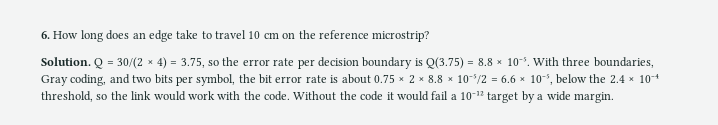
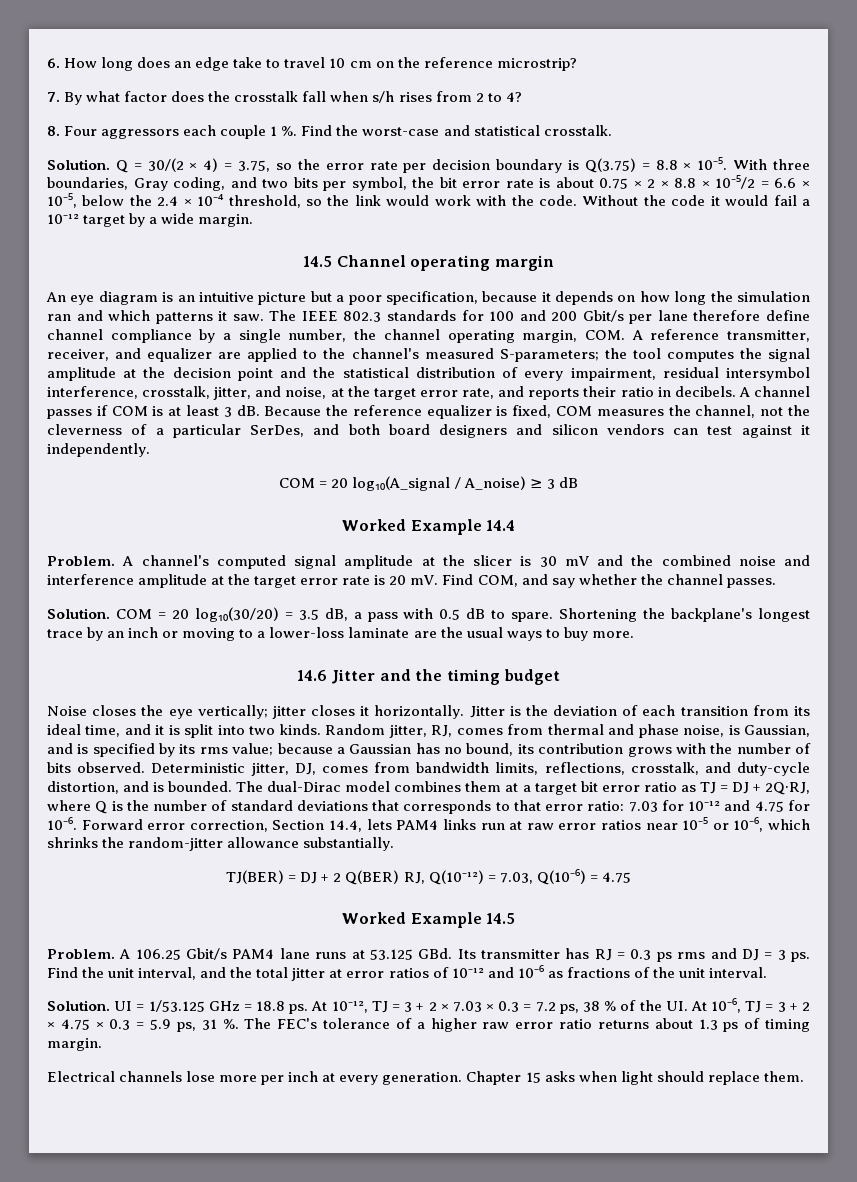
(430, 36) none -> [47,91,522,105] [47,125,612,139] // 7. By what factor does the crosstalk fall when s/h rises from 2 to 4? // 8. Four aggressors each couple 1 %. Find the worst-case and statistical crosstalk.
(614, 97) none -> [303,255,554,271] [46,291,811,305] [47,310,810,324] [47,329,811,343] [47,348,810,362] [47,367,811,381] [47,386,811,400] [47,405,810,419] [47,424,810,438] [47,443,150,457] [279,476,578,491] [342,519,515,535] [47,555,810,569] [47,574,776,588] [47,607,811,622] [47,627,634,641] [296,669,561,685] [47,705,810,719] [47,724,811,738] [47,743,811,757] [47,762,810,776] [47,781,810,795] [47,800,811,814] [47,817,810,832] [47,837,395,851] [226,869,631,885] [342,912,515,928] [47,948,811,962] [47,965,767,981] [47,998,810,1014] [47,1018,811,1032] [47,1038,102,1051] [47,1071,804,1085] // 14.5 Channel operating margin // An eye diagram is an intuitive picture but a poor specification, because it depends on how long the simulation ran and which patterns it saw. The IEEE 802.3 standards for 100 and 200 Gbit/s per lane therefore define channel compliance by a single number, the channel operating margin, COM. A reference transmitter, receiver, and equalizer are applied to the channel's measured S-parameters; the tool computes the signal amplitude at the decision point and the statistical distribution of every impairment, residual intersymbol interference, crosstalk, jitter, and noise, at the target error rate, and reports their ratio in decibels. A channel passes if COM is at least 3 dB. Because the reference equalizer is fixed, COM measures the channel, not the cleverness of a particular SerDes, and both board designers and silicon vendors can test against it independently. // COM = 20 log₁₀(A_signal / A_noise) ≥ 3 dB // Worked Example 14.4 // Problem. A channel's computed signal amplitude at the slicer is 30 mV and the combined noise and interference amplitude at the target error rate is 20 mV. Find COM, and say whether the channel passes. // Solution. COM = 20 log₁₀(30/20) = 3.5 dB, a pass with 0.5 dB to spare. Shortening the backplane's longest trace by an inch or moving to a lower-loss laminate are the usual ways to buy more. // 14.6 Jitter and the timing budget // Noise closes the eye vertically; jitter closes it horizontally. Jitter is the deviation of each transition from its ideal time, and it is split into two kinds. Random jitter, RJ, comes from thermal and phase noise, is Gaussian, and is specified by its rms value; because a Gaussian has no bound, its contribution grows with the number of bits observed. Deterministic jitter, DJ, comes from bandwidth limits, reflections, crosstalk, and duty-cycle distortion, and is bounded. The dual-Dirac model combines them at a target bit error ratio as TJ = DJ + 2Q·RJ, where Q is the number of standard deviations that corresponds to that error ratio: 7.03 for 10⁻¹² and 4.75 for 10⁻⁶. Forward error correction, Section 14.4, lets PAM4 links run at raw error ratios near 10⁻⁵ or 10⁻⁶, which shrinks the random-jitter allowance substantially. // TJ(BER) = DJ + 2 Q(BER) RJ, Q(10⁻¹²) = 7.03, Q(10⁻⁶) = 4.75 // Worked Example 14.5 // Problem. A 106.25 Gbit/s PAM4 lane runs at 53.125 GBd. Its transmitter has RJ = 0.3 ps rms and DJ = 3 ps. Find the unit interval, and the total jitter at error ratios of 10⁻¹² and 10⁻⁶ as fractions of the unit interval. // Solution. UI = 1/53.125 GHz = 18.8 ps. At 10⁻¹², TJ = 3 + 2 × 7.03 × 0.3 = 7.2 ps, 38 % of the UI. At 10⁻⁶, TJ = 3 + 2 × 4.75 × 0.3 = 5.9 ps, 31 %. The FEC's tolerance of a higher raw error ratio returns about 1.3 ps of timing margin. // Electrical channels lose more per inch at every generation. Chapter 15 asks when light should replace them.

